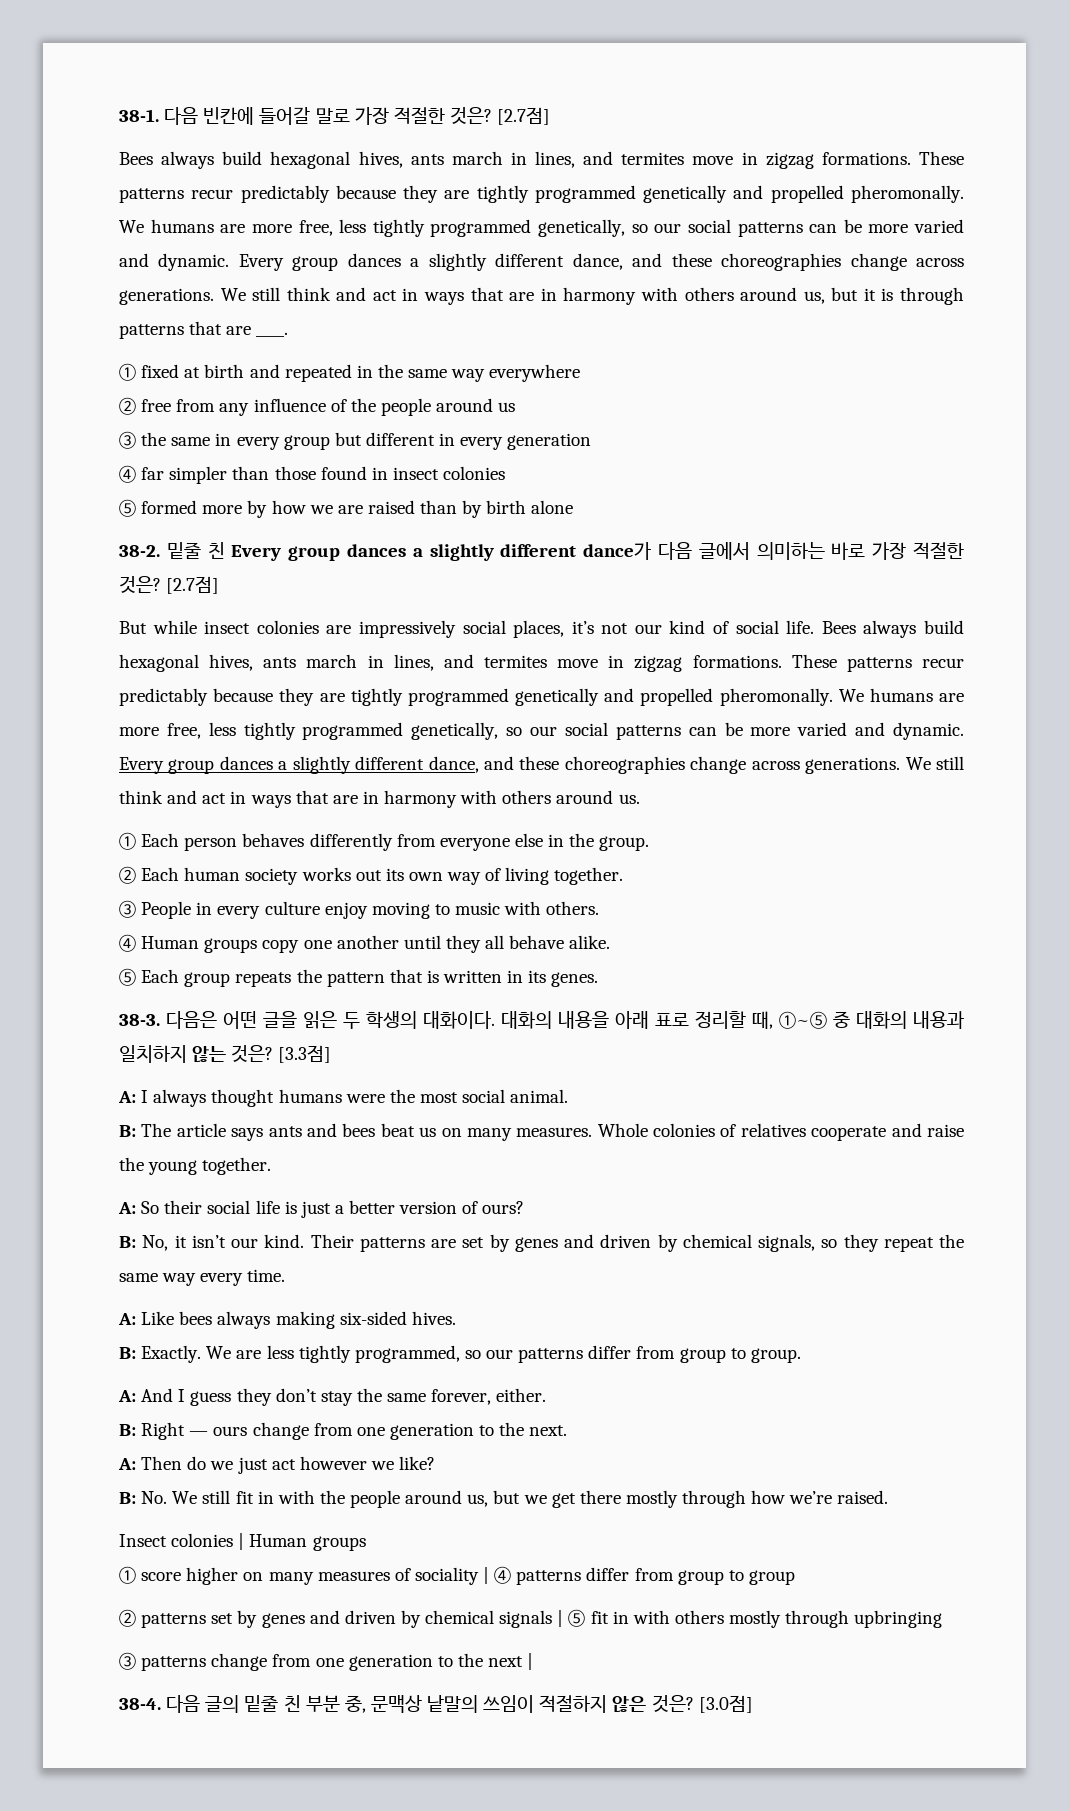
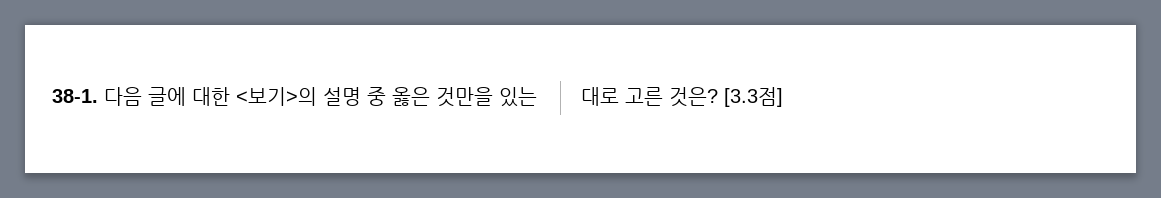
[203,107,551,125] [119,151,964,169] [119,185,964,203] [119,219,964,237] [119,253,964,271] [119,287,964,305] [119,321,289,339] [119,363,581,382] [119,397,516,416] [119,431,592,450] [119,465,506,484] [119,499,574,518] [119,542,964,561] [119,576,220,594] [119,620,965,638] [119,654,964,672] [119,688,964,706] [119,722,965,740] [119,756,965,774] [119,790,640,808] [119,832,650,851] [119,866,624,885] [119,900,600,919] [119,934,611,953] [119,968,599,987] [119,1011,964,1029] [119,1045,332,1063] [118,1089,569,1107] [119,1123,965,1141] [119,1157,272,1175] [118,1200,525,1218] [119,1234,964,1252] [119,1269,286,1286] [118,1311,456,1329] [119,1345,801,1363] [118,1388,547,1406] [119,1422,568,1440] [118,1456,436,1474] [119,1490,889,1508] [119,1533,366,1551] [119,1566,795,1585] [119,1609,943,1628] [119,1652,534,1671] [119,1695,753,1713] 빈칸에 들어갈 말로 가장 적절한 것은? [2.7점] // Bees always build hexagonal hives, ants march in lines, and termites move in zigzag formations. These patterns recur predictably because they are tightly programmed genetically and propelled pheromonally. We humans are more free, less tightly programmed genetically, so our social patterns can be more varied and dynamic. Every group dances a slightly different dance, and these choreographies change across generations. We still think and act in ways that are in harmony with others around us, but it is through patterns that are ____. // ① fixed at birth and repeated in the same way everywhere // ② free from any influence of the people around us // ③ the same in every group but different in every generation // ④ far simpler than those found in insect colonies // ⑤ formed more by how we are raised than by birth alone // 38-2. 밑줄 친 Every group dances a slightly different dance가 다음 글에서 의미하는 바로 가장 적절한 것은? [2.7점] // But while insect colonies are impressively social places, it’s not our kind of social life. Bees always build hexagonal hives, ants march in lines, and termites move in zigzag formations. These patterns recur predictably because they are tightly programmed genetically and propelled pheromonally. We humans are more free, less tightly programmed genetically, so our social patterns can be more varied and dynamic. Every group dances a slightly different dance, and these choreographies change across generations. We still think and act in ways that are in harmony with others around us. // ① Each person behaves differently from everyone else in the group. // ② Each human society works out its own way of living together. // ③ People in every culture enjoy moving to music with others. // ④ Human groups copy one another until they all behave alike. // ⑤ Each group repeats the pattern that is written in its genes. // 38-3. 다음은 어떤 글을 읽은 두 학생의 대화이다. 대화의 내용을 아래 표로 정리할 때, ①~⑤ 중 대화의 내용과 일치하지 않는 것은? [3.3점] // A: I always thought humans were the most social animal. // B: The article says ants and bees beat us on many measures. Whole colonies of relatives cooperate and raise the young together. // A: So their social life is just a better version of ours? // B: No, it isn’t our kind. Their patterns are set by genes and driven by chemical signals, so they repeat the same way every time. // A: Like bees always making six-sided hives. // B: Exactly. We are less tightly programmed, so our patterns differ from group to group. // A: And I guess they don’t stay the same forever, either. // B: Right — ours change from one generation to the next. // A: Then do we just act however we like? // B: No. We still fit in with the people around us, but we get there mostly through how we’re raised. // Insect colonies | Human groups // ① score higher on many measures of sociality | ④ patterns differ from group to group // ② patterns set by genes and driven by chemical signals | ⑤ fit in with others mostly through upbringing // ③ patterns change from one generation to the next | // 38-4. 다음 글의 밑줄 친 부분 중, 문맥상 낱말의 쓰임이 적절하지 않은 것은? [3.0점] -> [148,87,783,107] 글에 대한 <보기>의 설명 중 옳은 것만을 있는 대로 고른 것은? [3.3점]

